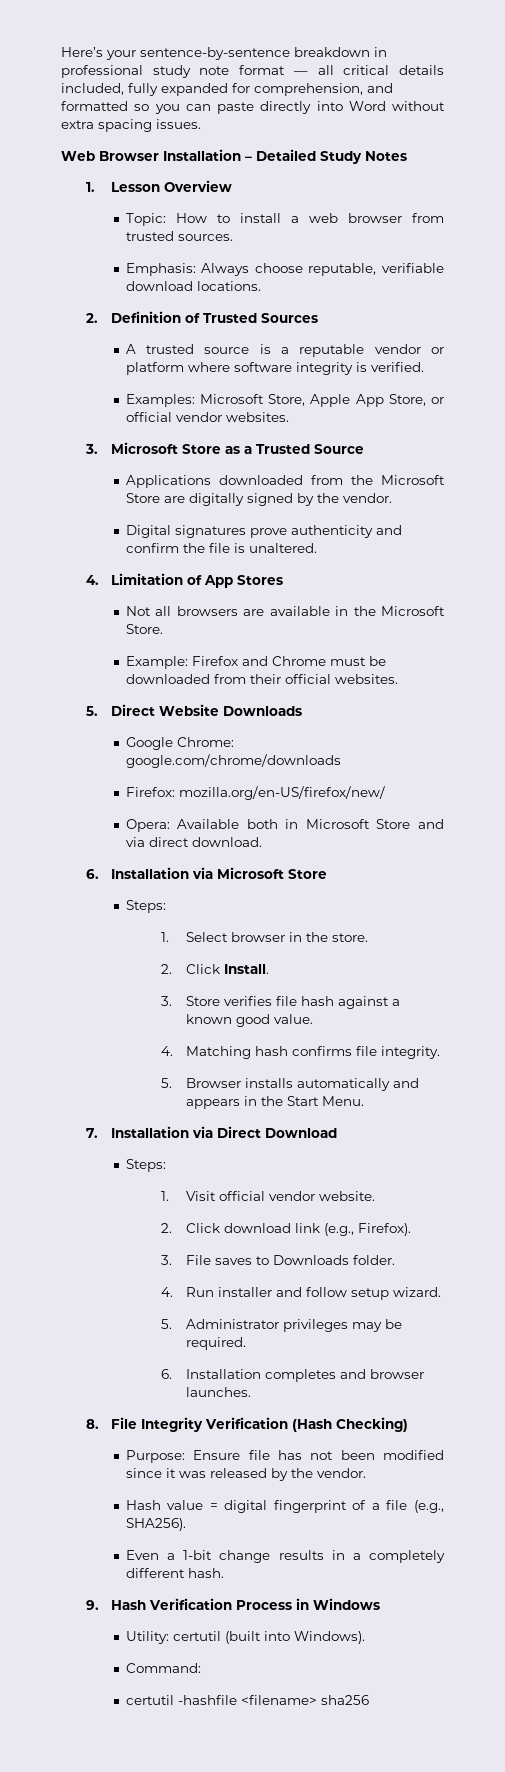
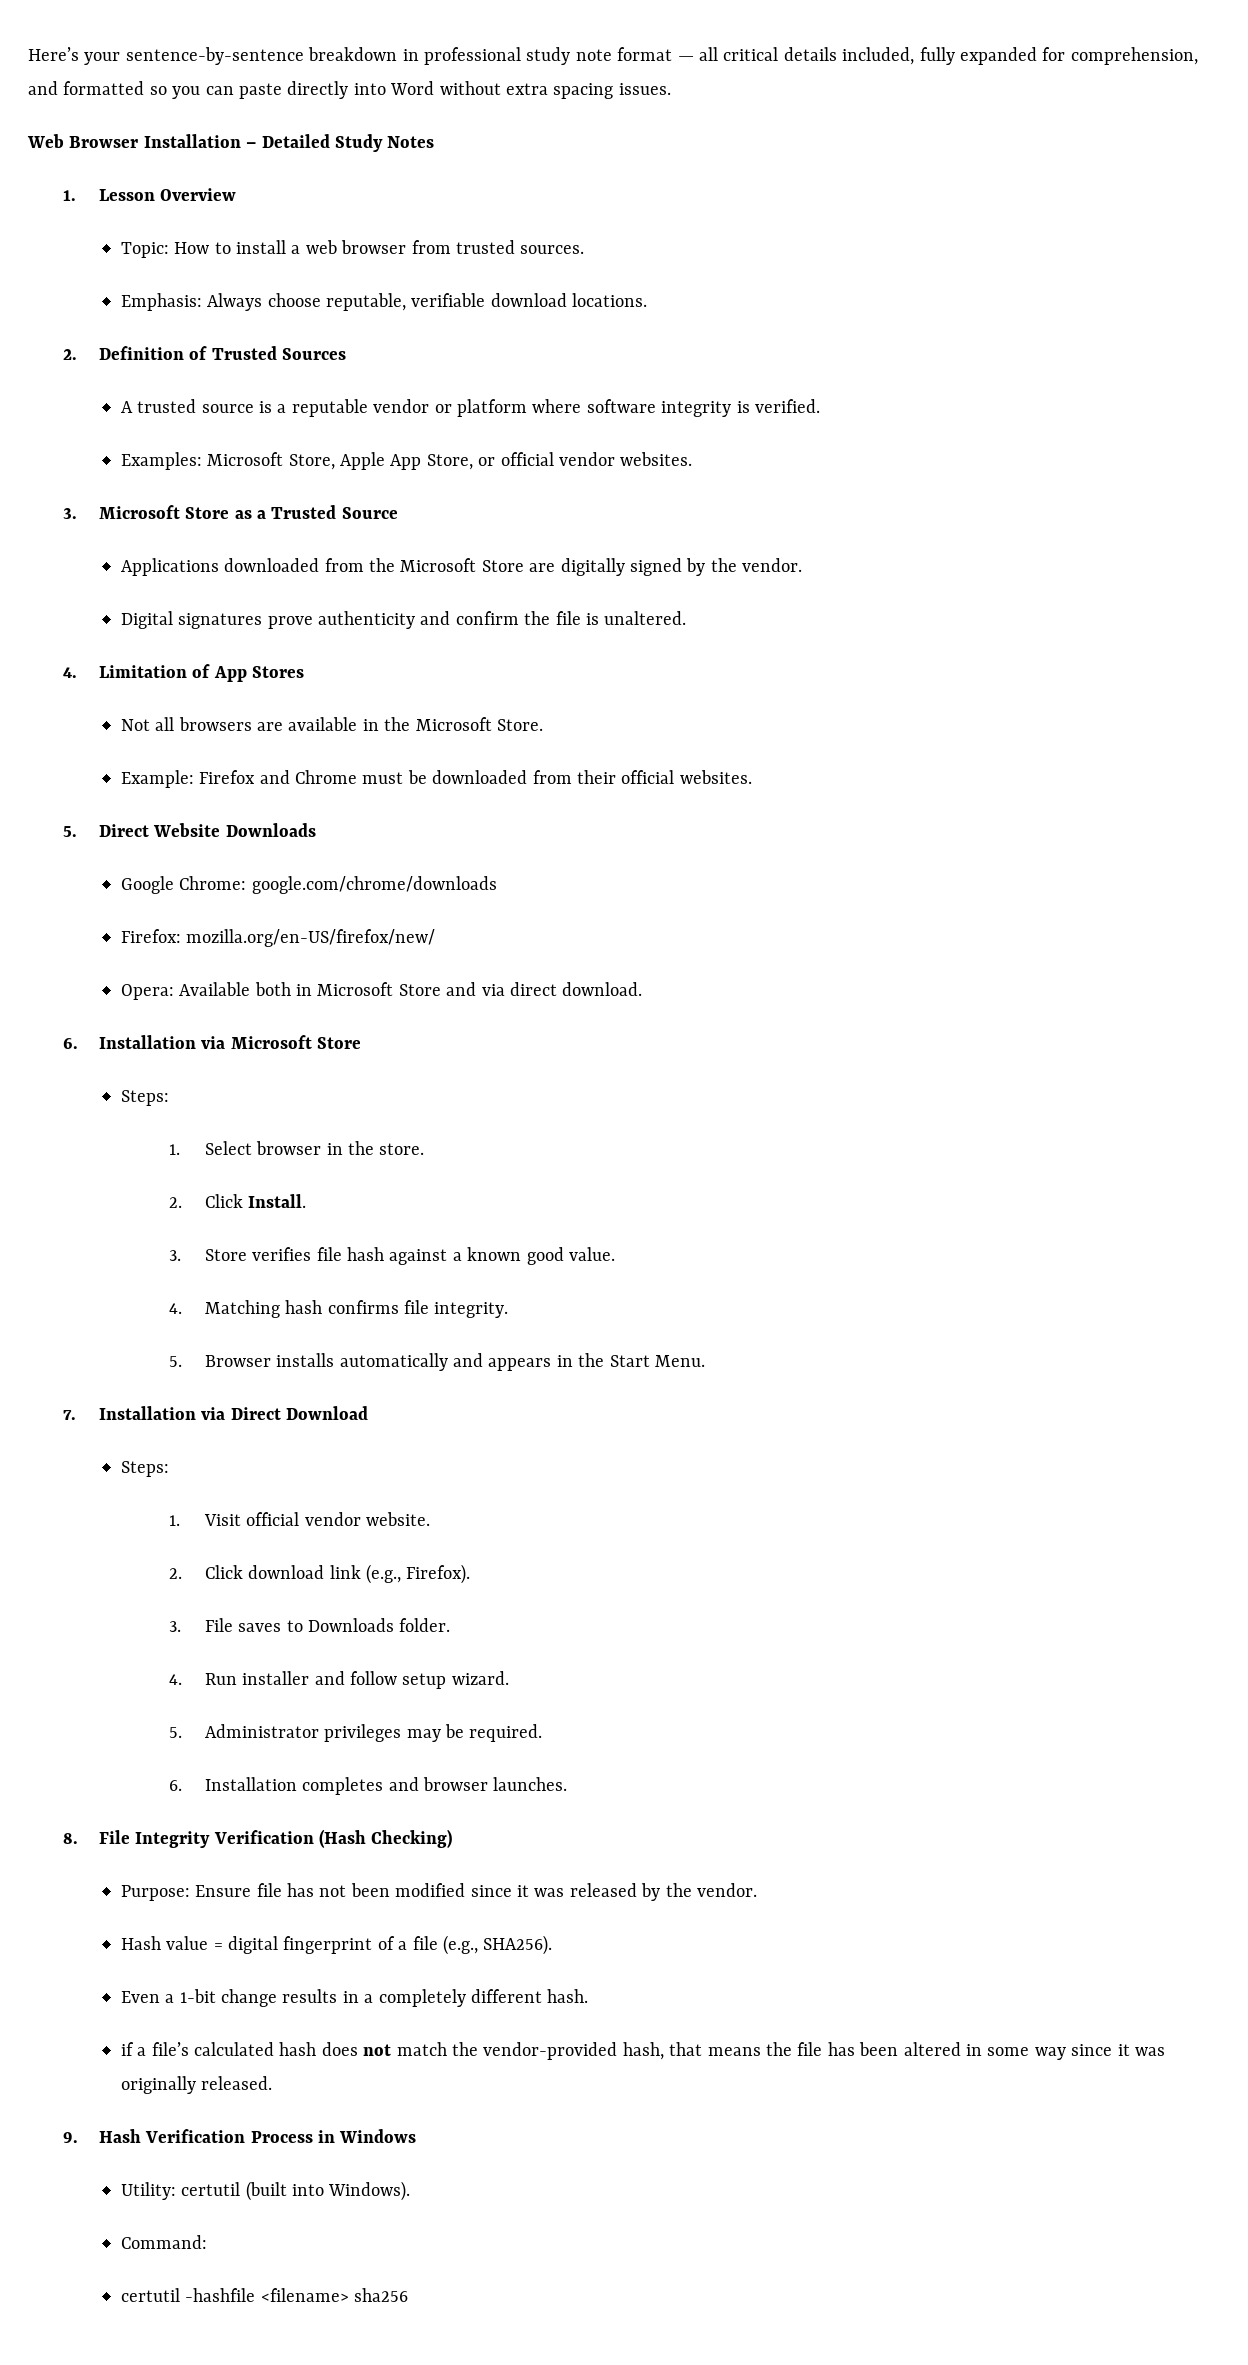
(224, 1573) none -> [120,2042,1165,2060] [120,2076,273,2094] // if a file’s calculated hash does not match the vendor-provided hash, that means the file has been altered in some way since it was originally released.

